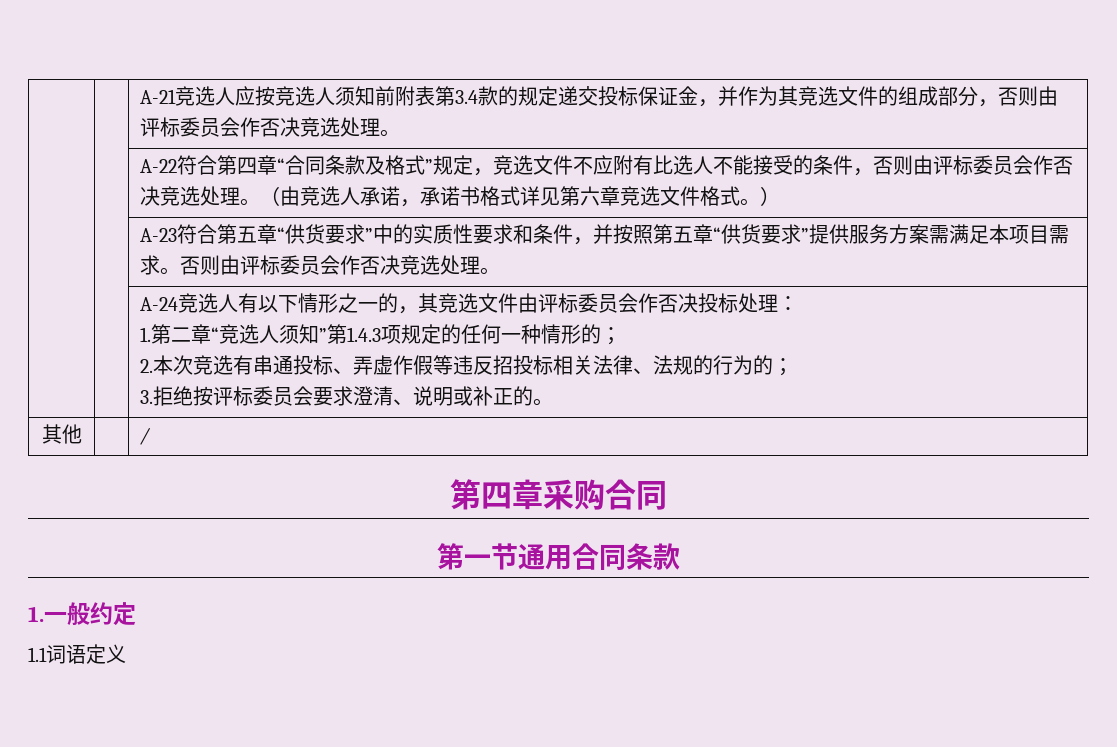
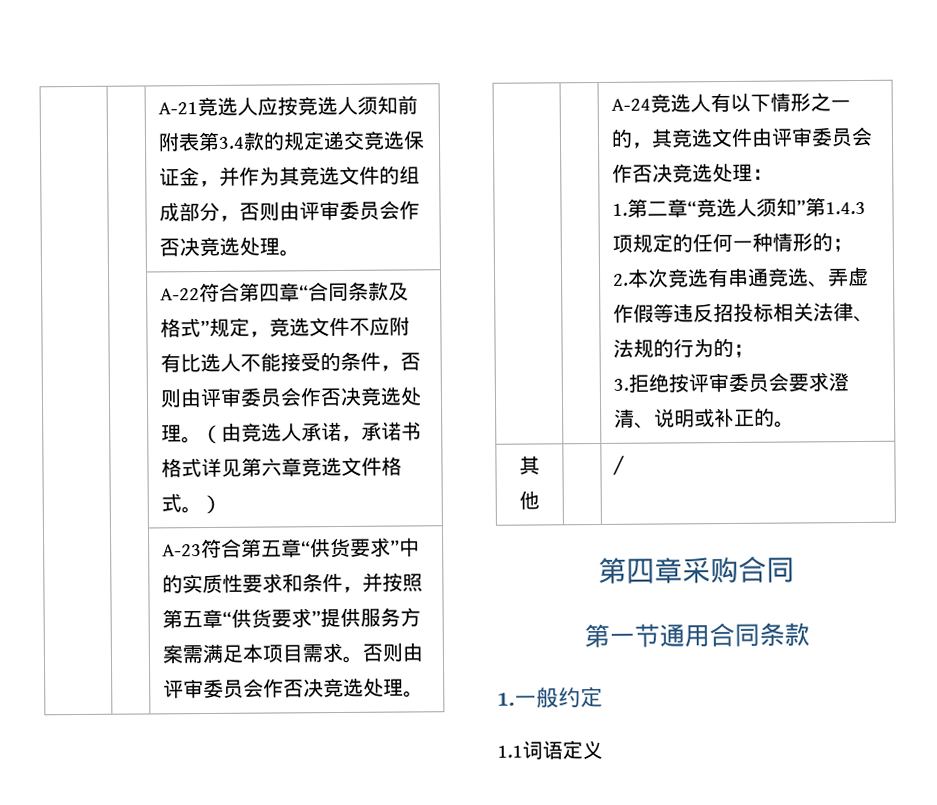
[598,86,639,106] 投标 -> [363,130,406,150] 竞选
[160,117,181,137] 标 -> [319,200,341,221] 审
[953,155,974,175] 标 -> [220,387,243,407] 审
[260,255,281,275] 标 -> [183,679,205,699] 审
[558,293,739,313] 标委员会作否决投标 -> [791,126,874,148] [612,163,714,183] 审委员会作否决竞选
[293,355,334,375] 投标 -> [767,267,810,287] 竞选
[233,386,254,406] 标 -> [708,372,730,393] 审

